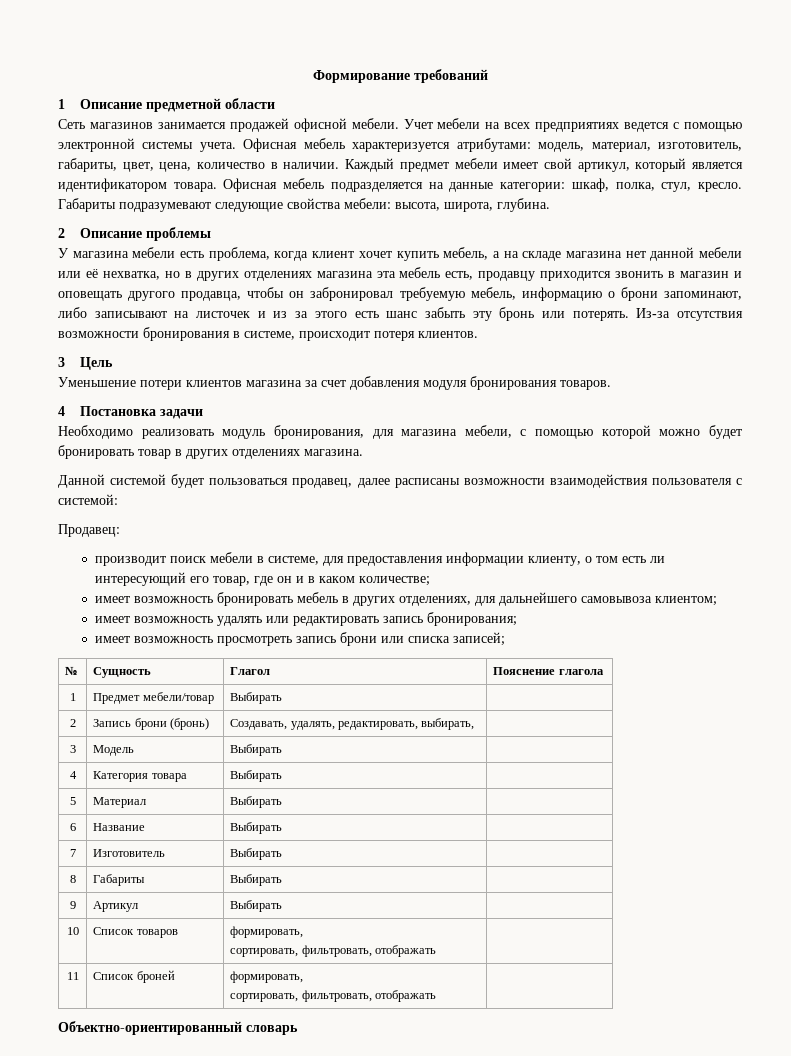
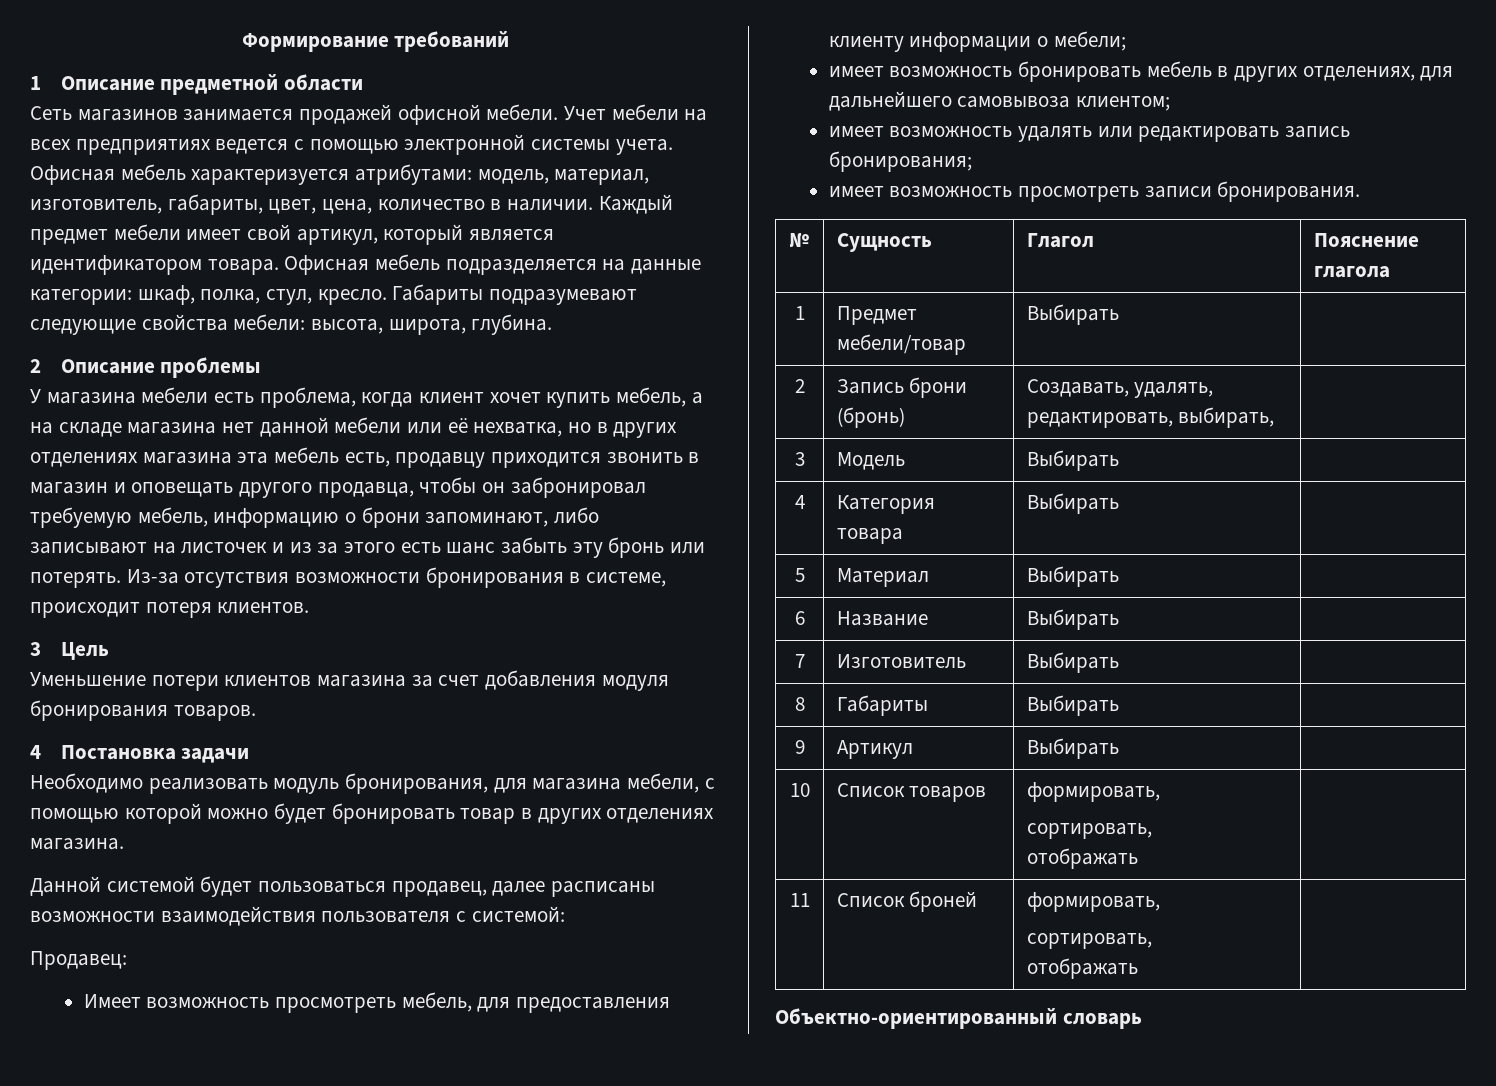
[94,552,665,566] [94,572,430,586] производит поиск мебели в системе, для предоставления информации клиенту, о том есть ли интересующий его товар, где он и в каком количестве; -> [83,992,670,1013] [828,31,1126,52] Имеет возможность просмотреть мебель, для предоставления клиенту информации о мебели;
[295,632,505,646] запись брони или списка записей; -> [1144,181,1361,202] записи бронирования.
[301,945,372,957] фильтровать, -> (1152, 831) //
[301,990,372,1002] фильтровать, -> (1152, 941) //

